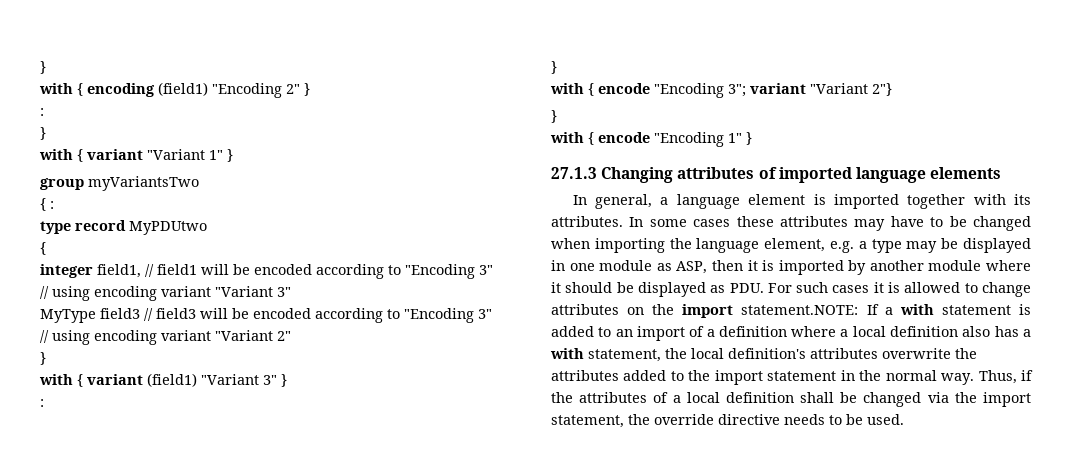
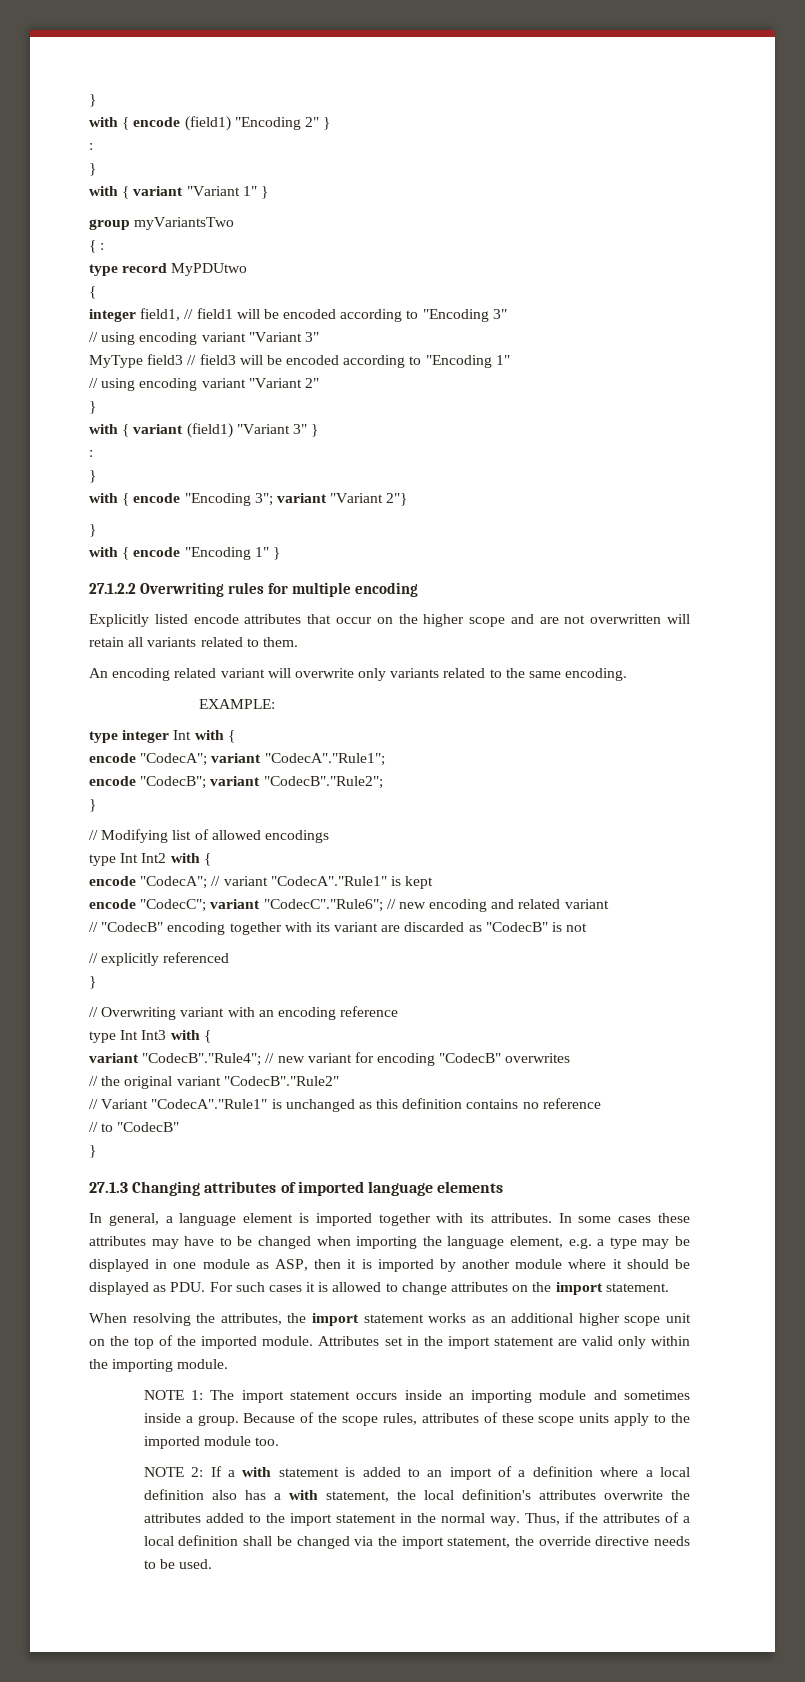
[40,61,46,74] [39,83,155,97] } // with { encoding -> [89,94,96,107] [89,117,181,130] } // with { encode
[478,309,492,319] 3" -> [495,355,510,365] 1"
(752, 138) none -> [89,582,419,597] [89,614,690,627] [89,637,298,647] [89,668,628,681] [198,699,275,709] [89,730,235,743] [89,753,385,766] [89,776,383,789] [89,799,96,812] [89,829,329,843] [89,853,211,866] [89,876,434,889] [89,899,609,912] [89,922,588,935] [89,952,230,966] [89,976,96,989] [89,1006,399,1020] [89,1030,211,1043] [89,1052,571,1066] [89,1076,339,1089] [89,1098,601,1112] [89,1122,180,1132] [89,1145,96,1158] // 27.1.2.2 Overwriting rules for multiple encoding // Explicitly listed encode attributes that occur on the higher scope and are not overwritten will retain all variants related to them. // An encoding related variant will overwrite only variants related to the same encoding. // EXAMPLE: // type integer Int with { // encode "CodecA"; variant "CodecA"."Rule1"; // encode "CodecB"; variant "CodecB"."Rule2"; // } // // Modifying list of allowed encodings // type Int Int2 with { // encode "CodecA"; // variant "CodecA"."Rule1" is kept // encode "CodecC"; variant "CodecC"."Rule6"; // new encoding and related variant // // "CodecB" encoding together with its variant are discarded as "CodecB" is not // // explicitly referenced // } // // Overwriting variant with an encoding reference // type Int Int3 with { // variant "CodecB"."Rule4"; // new variant for encoding "CodecB" overwrites // // the original variant "CodecB"."Rule2" // // Variant "CodecA"."Rule1" is unchanged as this definition contains no reference // // to "CodecB" // }
[741,305,859,315] statement.NOTE: -> [605,1283,669,1292] [89,1313,692,1326] [89,1335,690,1349] [89,1359,229,1372] [143,1390,690,1403] [143,1412,691,1426] [143,1436,280,1449] [143,1467,204,1477] statement. // When resolving the attributes, the import statement works as an additional higher scope unit on the top of the imported module. Attributes set in the import statement are valid only within the importing module. // NOTE 1: The import statement occurs inside an importing module and sometimes inside a group. Because of the scope rules, attributes of these scope units apply to the imported module too. // NOTE 2:

